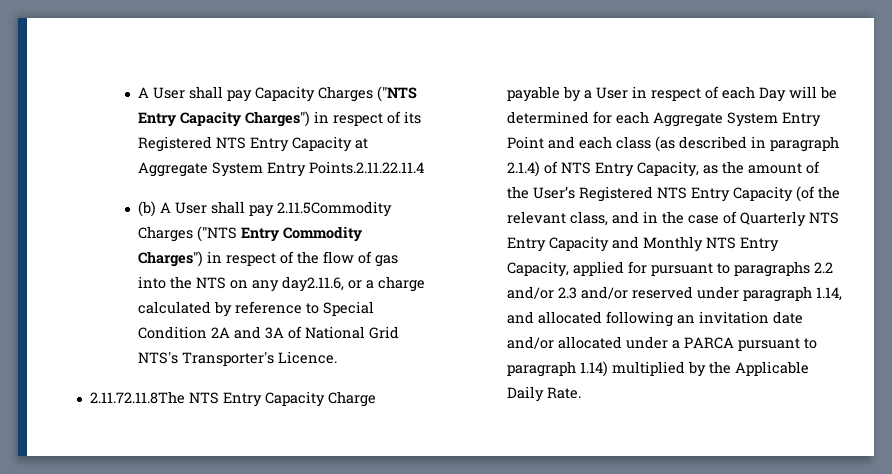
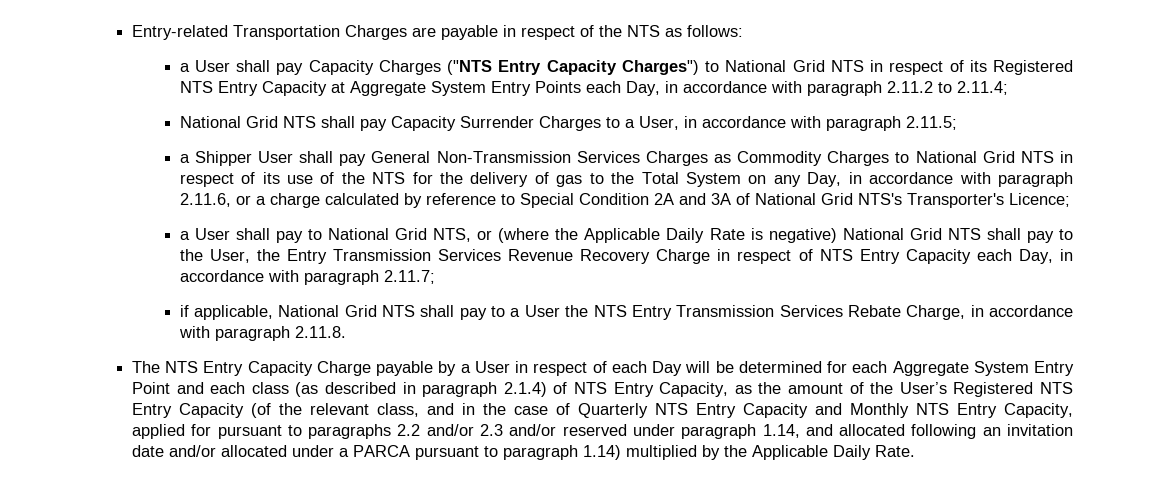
[137,87,149,98] A -> [131,25,743,40] [179,63,190,72] Entry-related Transportation Charges are payable in respect of the NTS as follows: // a
(310, 119) none -> [705,60,864,72] to National Grid NTS
[308,161,424,174] [137,201,392,217] [137,226,362,242] [137,251,398,267] [137,276,344,292] Points.2.11.22.11.4 // (b) A User shall pay 2.11.5Commodity Charges ("NTS Entry Commodity Charges") in respect of the flow of gas into the NTS on any day2.11.6, -> [534,81,1008,96] [179,116,957,131] [179,151,1074,166] [179,172,1073,187] [179,193,231,207] Points each Day, in accordance with paragraph 2.11.2 to 2.11.4; // National Grid NTS shall pay Capacity Surrender Charges to a User, in accordance with paragraph 2.11.5; // a Shipper User shall pay General Non-Transmission Services Charges as Commodity Charges to National Grid NTS in respect of its use of the NTS for the delivery of gas to the Total System on any Day, in accordance with paragraph 2.11.6,
[277,351,337,364] [89,391,185,404] Licence. // 2.11.72.11.8The -> [1008,193,1070,207] [179,228,1073,243] [179,249,1073,264] [179,270,435,285] [179,305,1074,320] [178,326,346,341] [131,361,160,373] Licence; // a User shall pay to National Grid NTS, or (where the Applicable Daily Rate is negative) National Grid NTS shall pay to the User, the Entry Transmission Services Revenue Recovery Charge in respect of NTS Entry Capacity each Day, in accordance with paragraph 2.11.7; // if applicable, National Grid NTS shall pay to a User the NTS Entry Transmission Services Rebate Charge, in accordance with paragraph 2.11.8. // The

